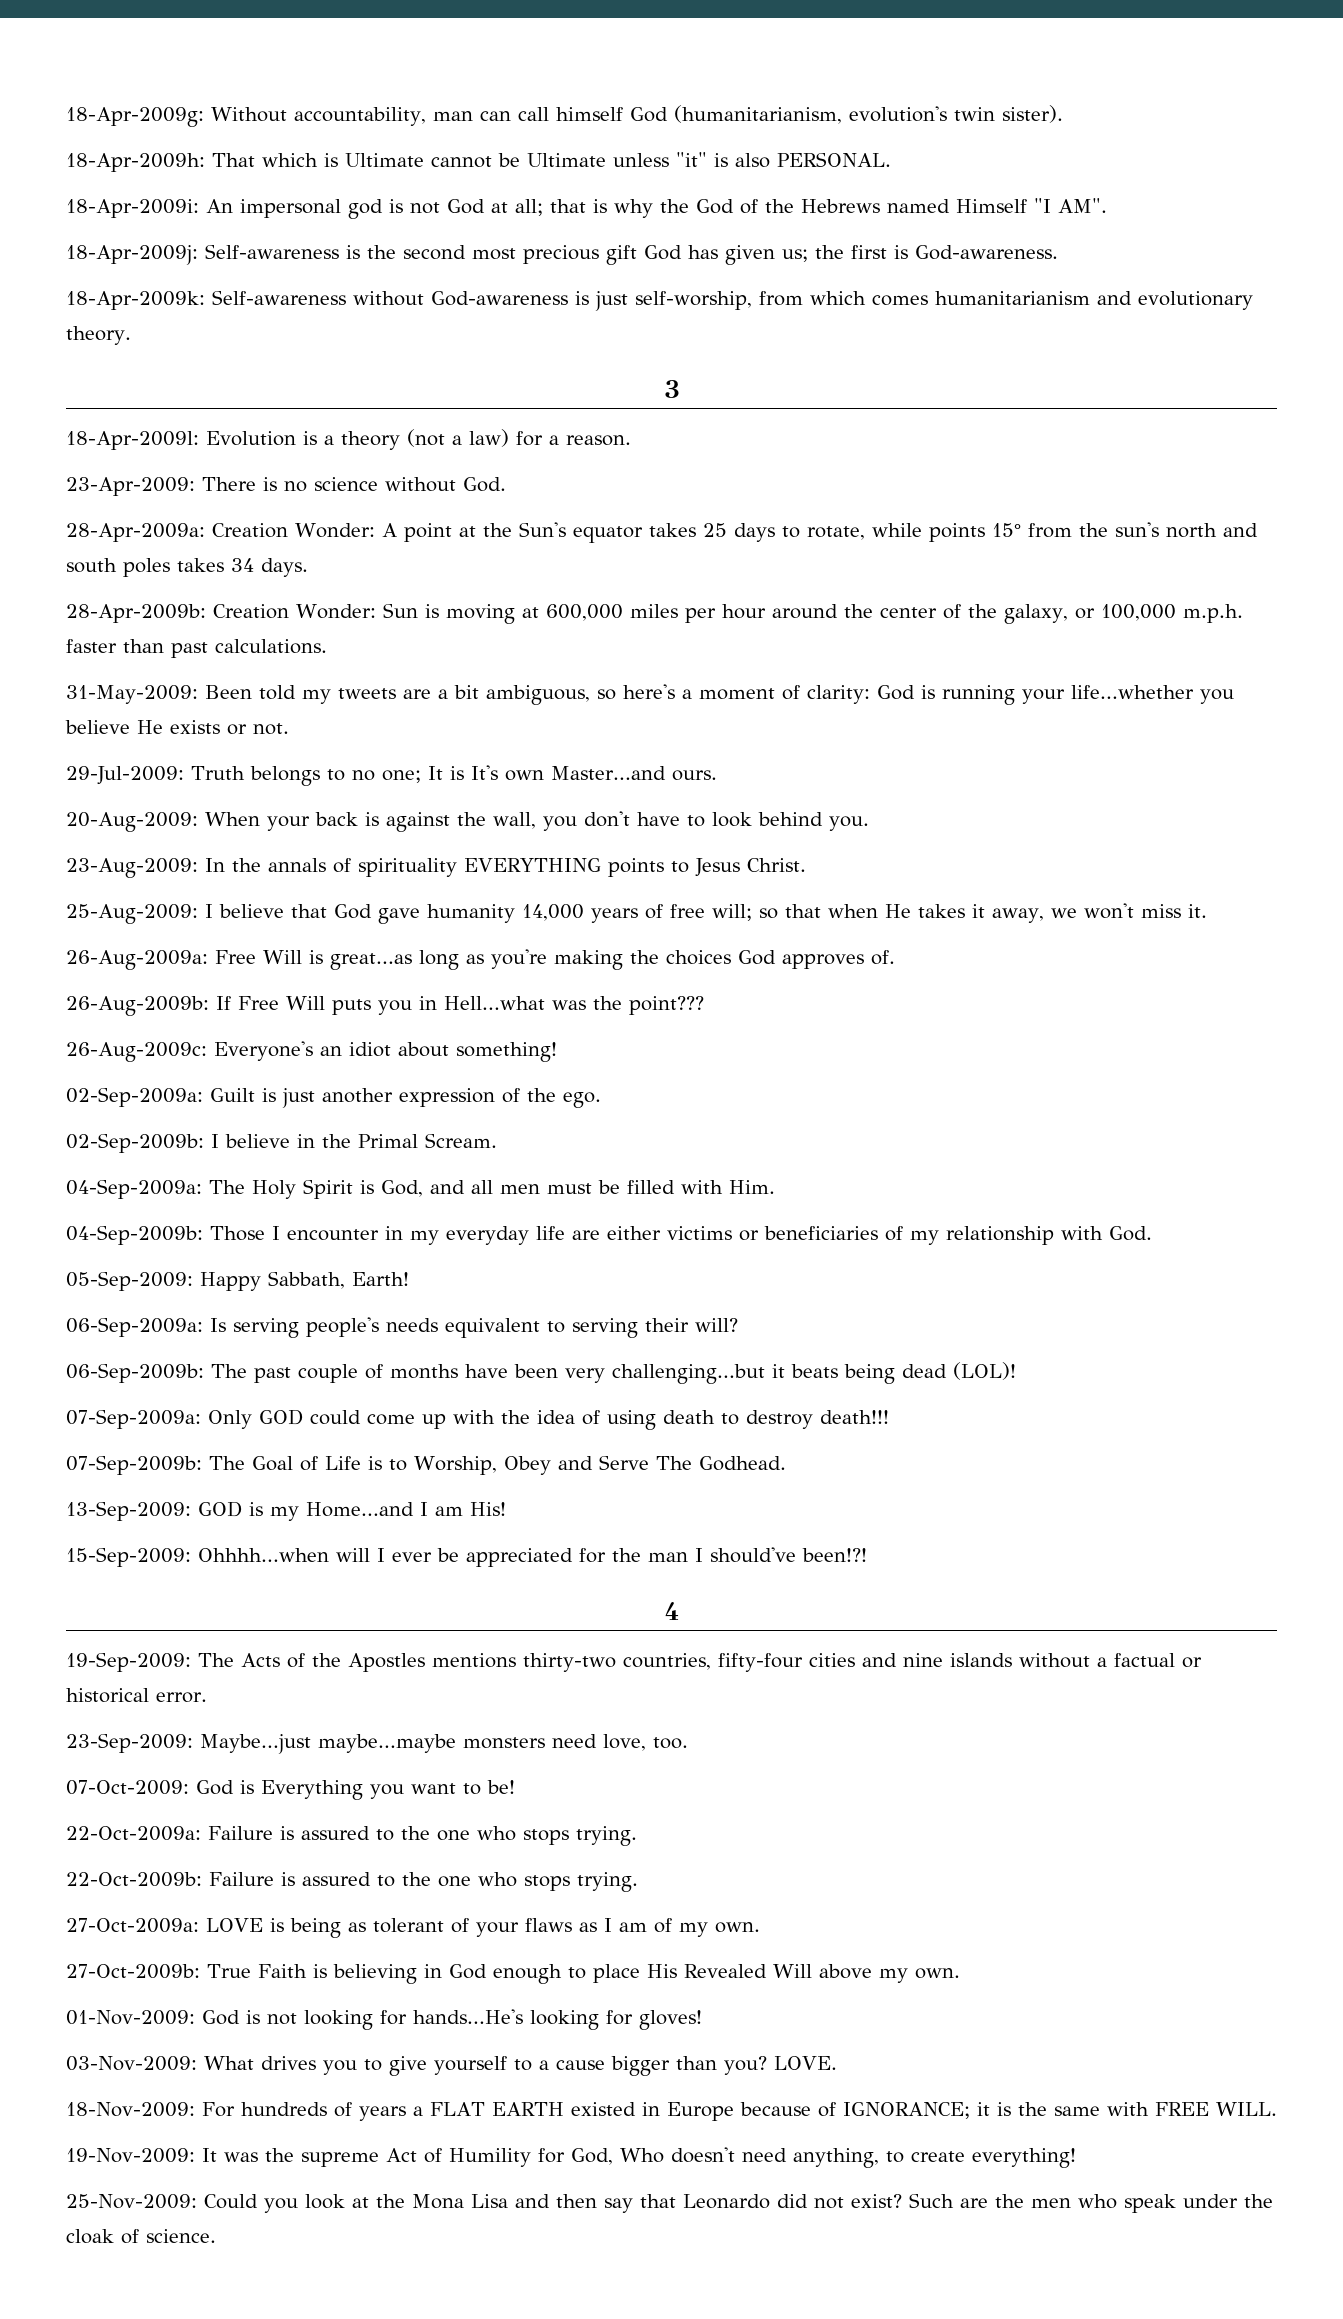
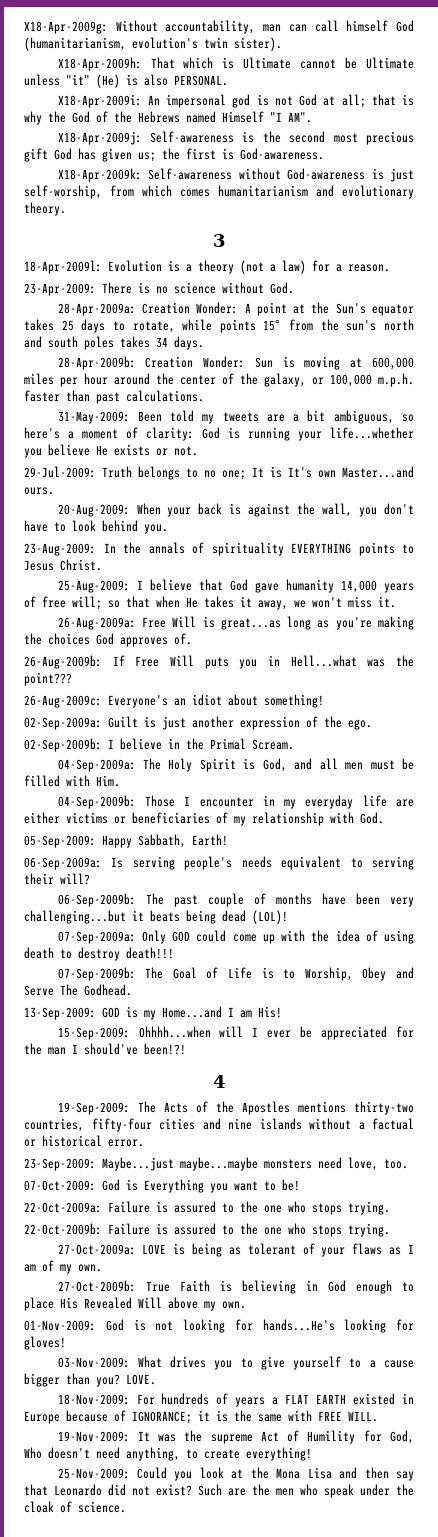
[66,107,204,127] 18-Apr-2009g: -> [24,21,108,34] X18-Apr-2009g:
[66,153,205,172] 18-Apr-2009h: -> [57,57,142,71] X18-Apr-2009h:
(707, 159) none -> [96,74,120,88] (He)
[66,199,199,218] 18-Apr-2009i: -> [57,94,142,108] X18-Apr-2009i:
[66,245,198,265] 18-Apr-2009j: -> [57,131,142,145] X18-Apr-2009j:
[66,291,205,310] 18-Apr-2009k: -> [57,168,142,182] X18-Apr-2009k:

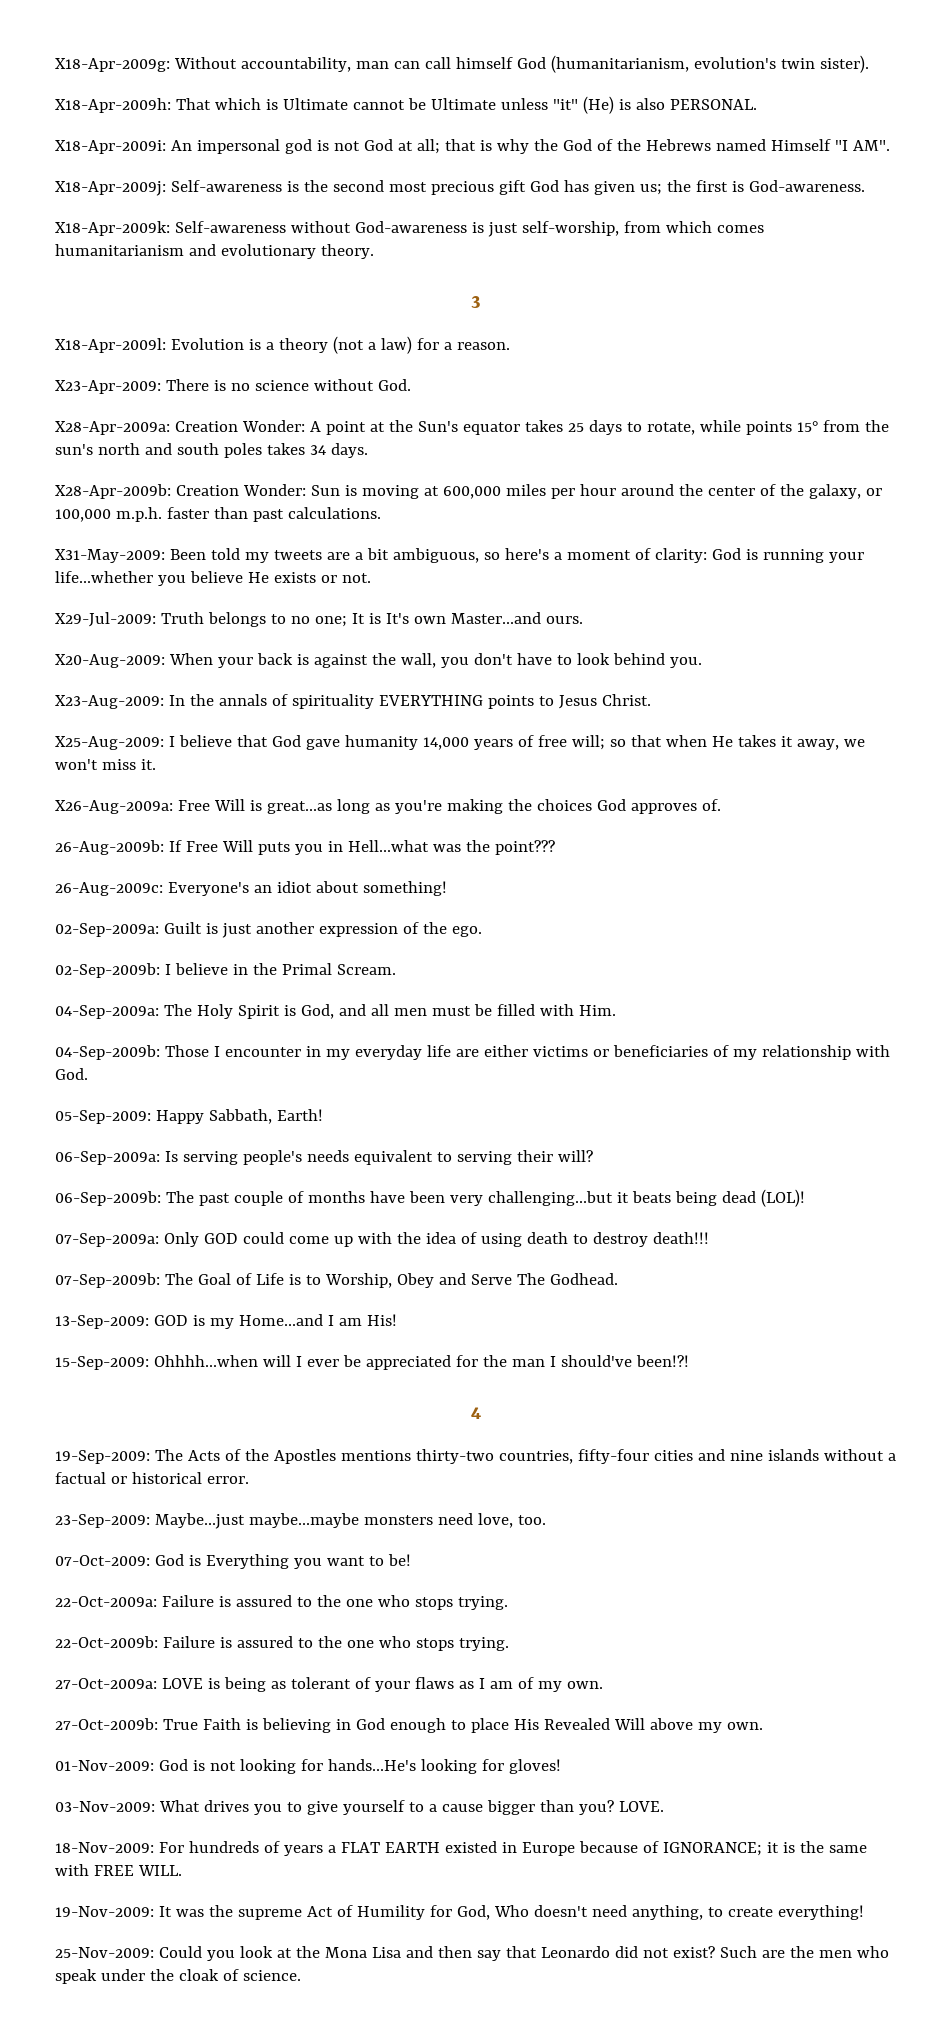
[24,260,102,274] 18-Apr-2009l: -> [55,338,166,353] X18-Apr-2009l:
[24,283,96,296] 23-Apr-2009: -> [55,380,161,394] X23-Apr-2009:
[57,303,136,316] 28-Apr-2009a: -> [55,421,170,435] X28-Apr-2009a:
[57,356,136,370] 28-Apr-2009b: -> [55,484,171,499] X28-Apr-2009b:
[57,411,130,424] 31-May-2009: -> [55,549,165,563] X31-May-2009:
[24,466,96,478] 29-Jul-2009: -> [55,612,156,627] X29-Jul-2009:
[57,504,130,517] 20-Aug-2009: -> [55,654,165,668] X20-Aug-2009:
[24,543,96,556] 23-Aug-2009: -> [55,695,164,709] X23-Aug-2009:
[57,580,130,593] 25-Aug-2009: -> [55,736,164,750] X25-Aug-2009:
[57,617,136,630] 26-Aug-2009a: -> [55,800,173,814] X26-Aug-2009a:

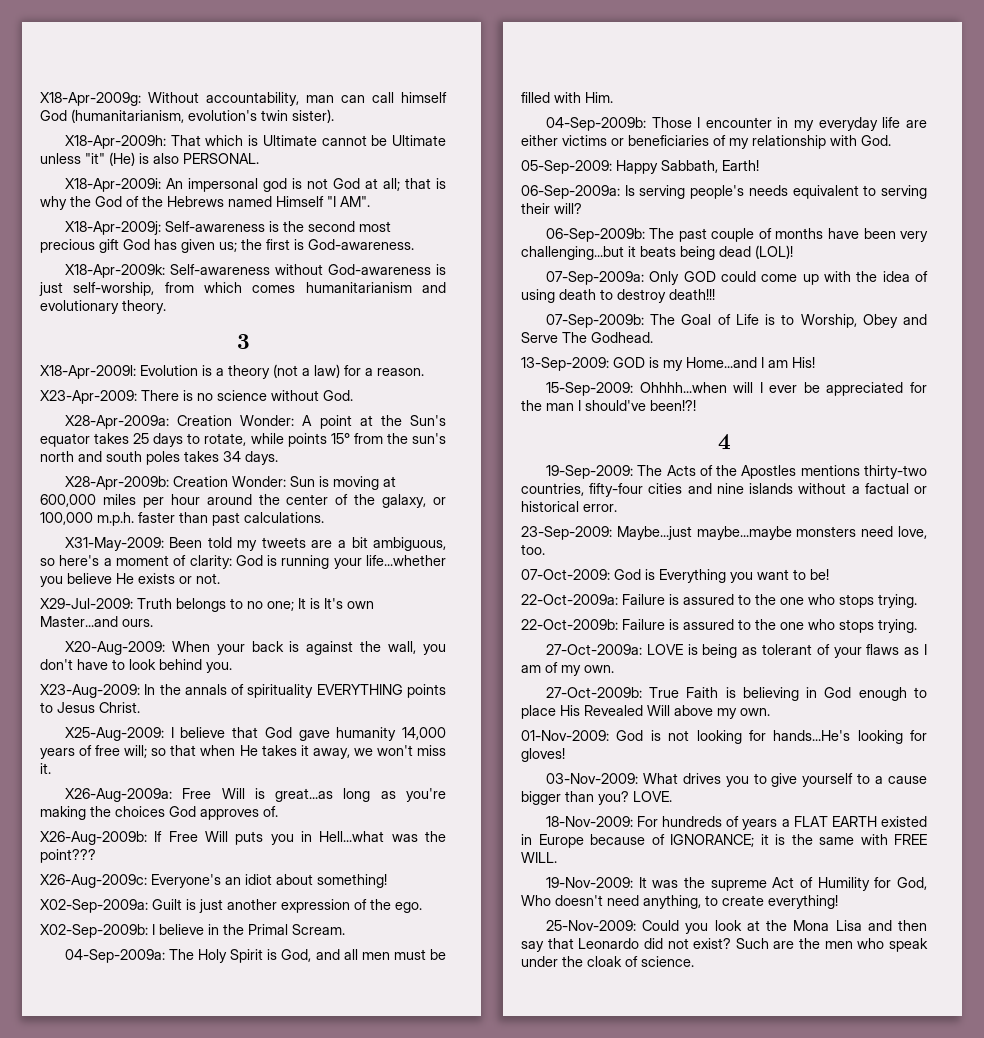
[55,840,164,855] 26-Aug-2009b: -> [40,831,147,845] X26-Aug-2009b:
[55,882,163,896] 26-Aug-2009c: -> [40,874,147,888] X26-Aug-2009c:
[55,923,159,937] 02-Sep-2009a: -> [40,899,148,913] X02-Sep-2009a:
[55,963,160,978] 02-Sep-2009b: -> [40,924,148,938] X02-Sep-2009b:

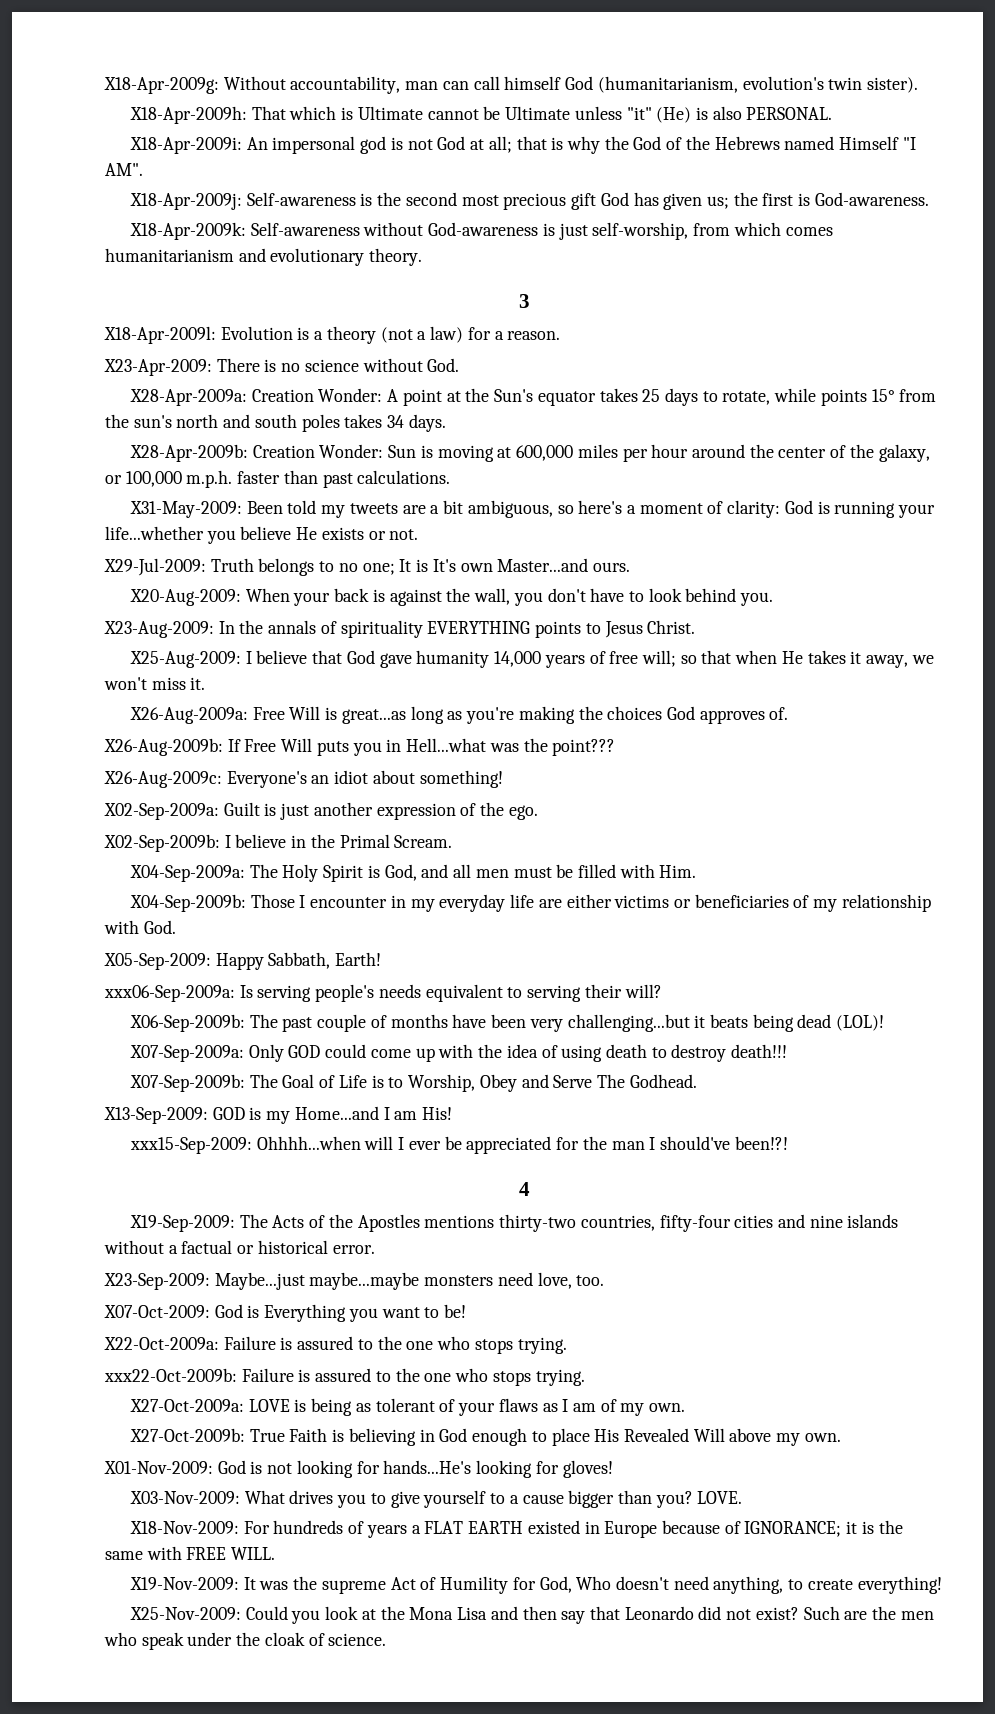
[64,949,165,963] 04-Sep-2009a: -> [130,865,246,882] X04-Sep-2009a:
[545,117,646,131] 04-Sep-2009b: -> [130,894,247,912] X04-Sep-2009b:
[521,160,612,174] 05-Sep-2009: -> [104,953,211,970] X05-Sep-2009:
[521,185,620,199] 06-Sep-2009a: -> [104,985,235,1002] xxx06-Sep-2009a:
[545,228,645,242] 06-Sep-2009b: -> [130,1014,246,1032] X06-Sep-2009b:
[545,271,644,285] 07-Sep-2009a: -> [130,1045,245,1062] X07-Sep-2009a:
[545,314,644,328] 07-Sep-2009b: -> [130,1074,246,1092] X07-Sep-2009b:
[521,357,609,371] 13-Sep-2009: -> [104,1107,208,1124] X13-Sep-2009:
[545,382,633,396] 15-Sep-2009: -> [130,1137,253,1154] xxx15-Sep-2009:
[545,465,633,479] 19-Sep-2009: -> [130,1215,236,1232] X19-Sep-2009:
[521,526,612,540] 23-Sep-2009: -> [104,1273,210,1290] X23-Sep-2009:
[521,569,610,580] 07-Oct-2009: -> [104,1305,210,1318] X07-Oct-2009:
[521,594,917,608] [521,619,917,633] [545,644,642,655] 22-Oct-2009a: Failure is assured to the one who stops trying. // 22-Oct-2009b: Failure is assured to the one who stops trying. // 27-Oct-2009a: -> [104,1336,567,1354] [104,1368,585,1386] [130,1399,245,1412] X22-Oct-2009a: Failure is assured to the one who stops trying. // xxx22-Oct-2009b: Failure is assured to the one who stops trying. // X27-Oct-2009a:
[545,687,642,698] 27-Oct-2009b: -> [130,1428,246,1442] X27-Oct-2009b:
[521,730,609,741] 01-Nov-2009: -> [104,1461,213,1474] X01-Nov-2009:
[545,773,638,784] 03-Nov-2009: -> [130,1491,241,1504] X03-Nov-2009:
[545,816,633,827] 18-Nov-2009: -> [130,1521,240,1534] X18-Nov-2009:
[545,877,633,888] 19-Nov-2009: -> [130,1577,240,1590] X19-Nov-2009:
[545,920,636,931] 25-Nov-2009: -> [130,1607,242,1620] X25-Nov-2009:

